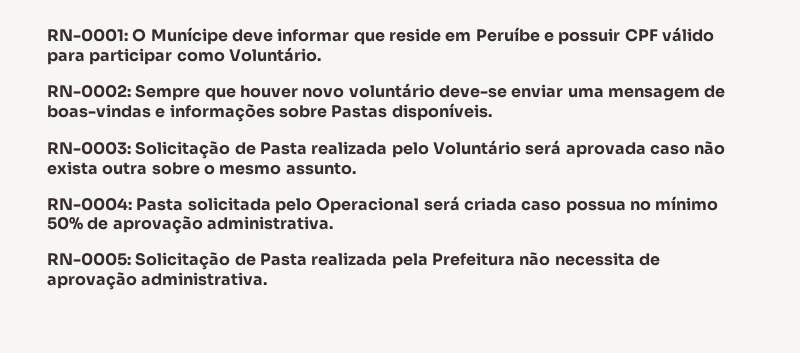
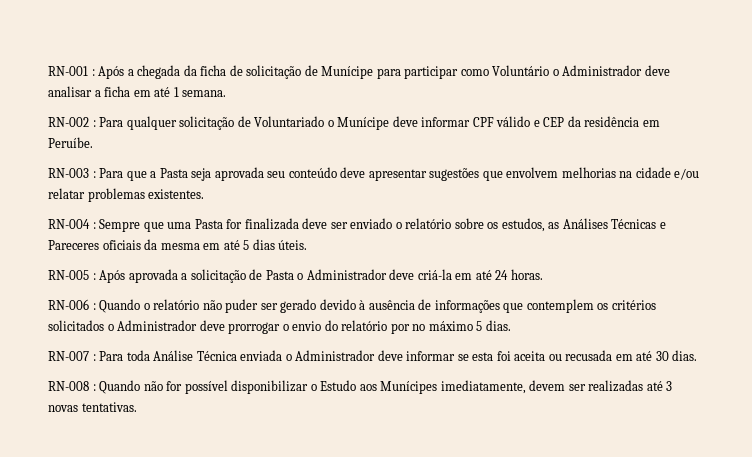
[47,27,714,45] [47,47,321,65] [47,83,726,101] [47,103,492,122] [47,140,726,159] [47,161,356,175] [47,196,719,214] [47,216,333,234] [47,252,660,270] [47,272,268,290] RN-0001: O Munícipe deve informar que reside em Peruíbe e possuir CPF válido para participar como Voluntário. // RN-0002: Sempre que houver novo voluntário deve-se enviar uma mensagem de boas-vindas e informações sobre Pastas disponíveis. // RN-0003: Solicitação de Pasta realizada pelo Voluntário será aprovada caso não exista outra sobre o mesmo assunto. // RN-0004: Pasta solicitada pelo Operacional será criada caso possua no mínimo 50% de aprovação administrativa. // RN-0005: Solicitação de Pasta realizada pela Prefeitura não necessita de aprovação administrativa. -> [48,65,670,79] [48,86,227,97] [48,116,660,130] [48,137,93,148] [48,167,700,181] [48,188,205,202] [48,218,666,232] [48,239,308,250] [48,269,543,283] [48,299,656,313] [48,320,511,334] [48,350,698,361] [48,380,673,394] [48,402,137,412] RN-001 : Após a chegada da ficha de solicitação de Munícipe para participar como Voluntário o Administrador deve analisar a ficha em até 1 semana. // RN-002 : Para qualquer solicitação de Voluntariado o Munícipe deve informar CPF válido e CEP da residência em Peruíbe. // RN-003 : Para que a Pasta seja aprovada seu conteúdo deve apresentar sugestões que envolvem melhorias na cidade e/ou relatar problemas existentes. // RN-004 : Sempre que uma Pasta for finalizada deve ser enviado o relatório sobre os estudos, as Análises Técnicas e Pareceres oficiais da mesma em até 5 dias úteis. // RN-005 : Após aprovada a solicitação de Pasta o Administrador deve criá-la em até 24 horas. // RN-006 : Quando o relatório não puder ser gerado devido à ausência de informações que contemplem os critérios solicitados o Administrador deve prorrogar o envio do relatório por no máximo 5 dias. // RN-007 : Para toda Análise Técnica enviada o Administrador deve informar se esta foi aceita ou recusada em até 30 dias. // RN-008 : Quando não for possível disponibilizar o Estudo aos Munícipes imediatamente, devem ser realizadas até 3 novas tentativas.

